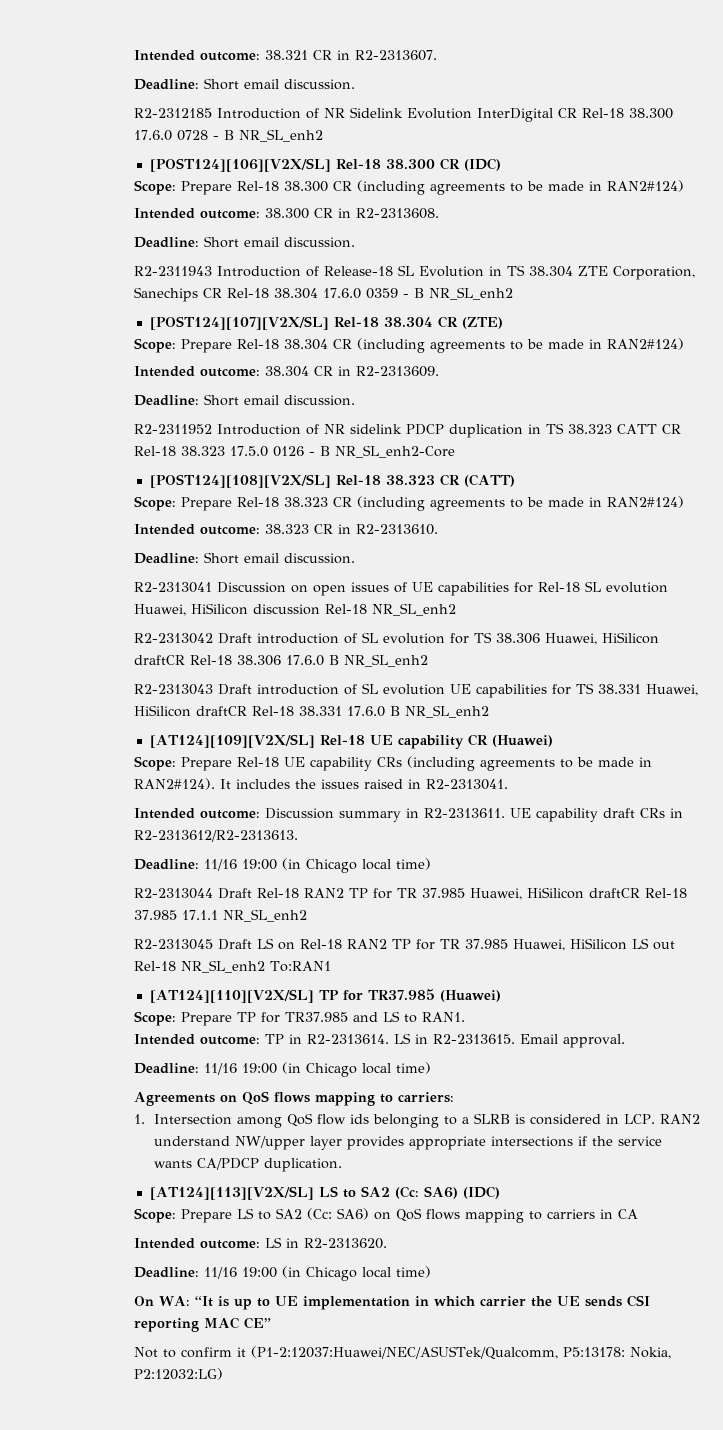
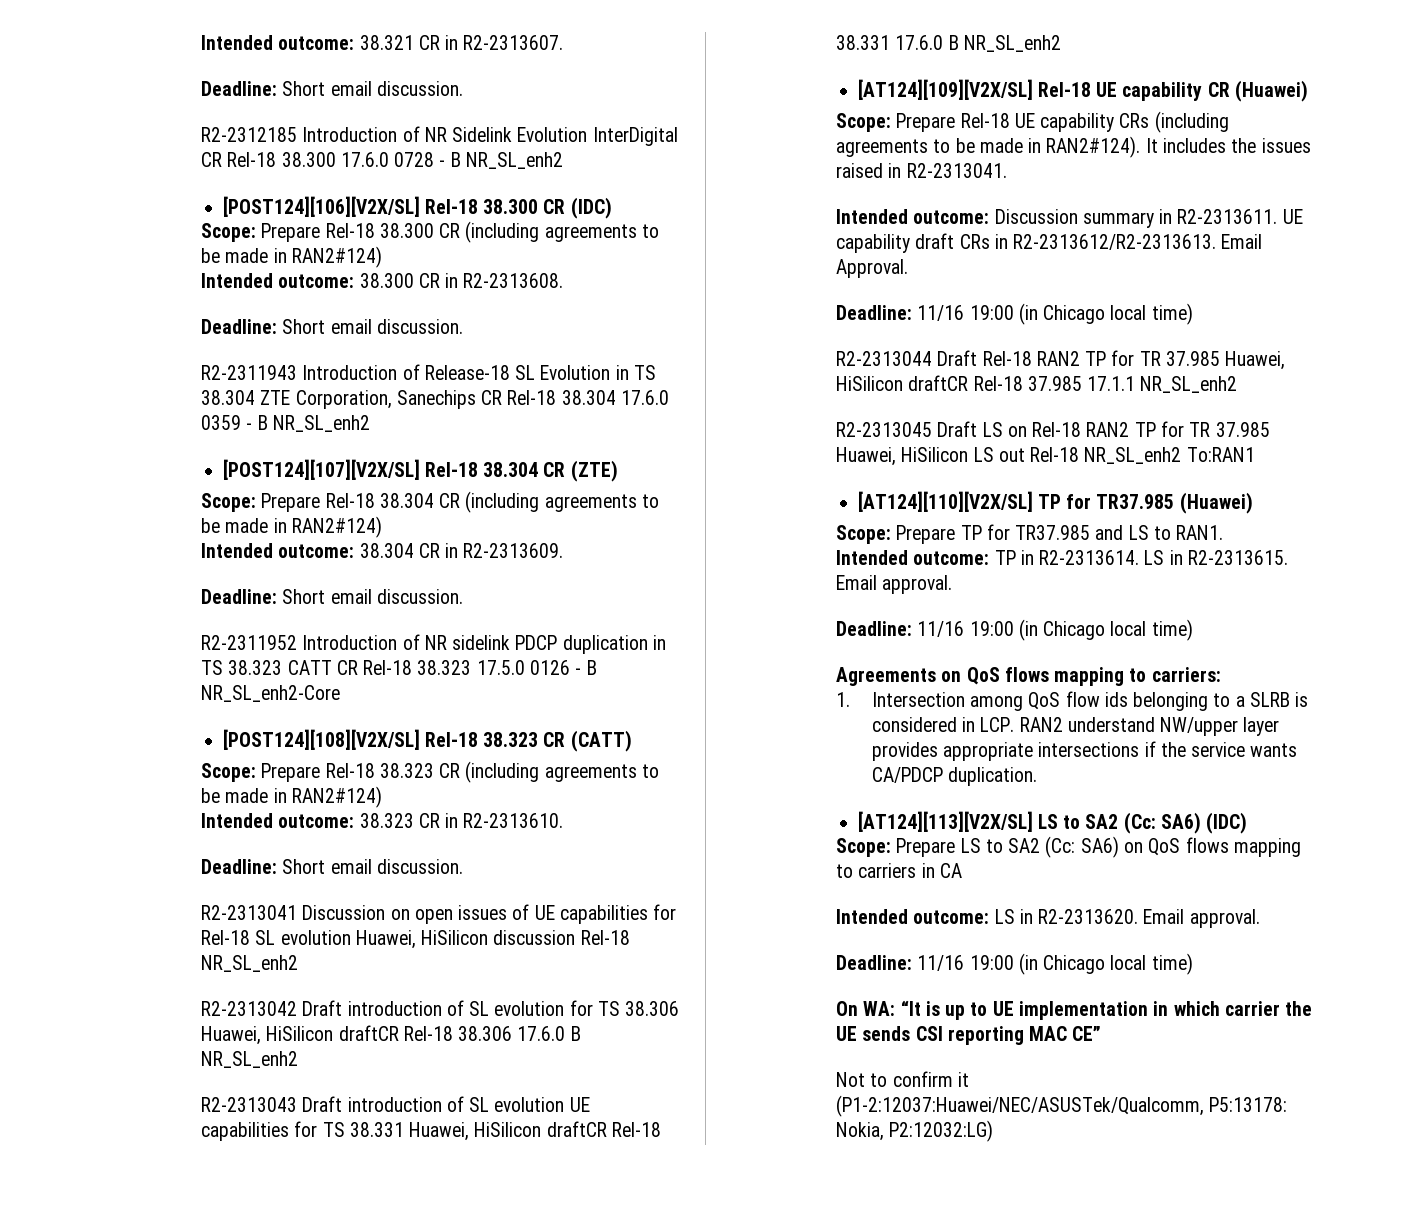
(298, 836) none -> [1221,234,1263,249] [836,259,909,278] Email Approval.
(387, 1243) none -> [1143,909,1260,928] Email approval.

